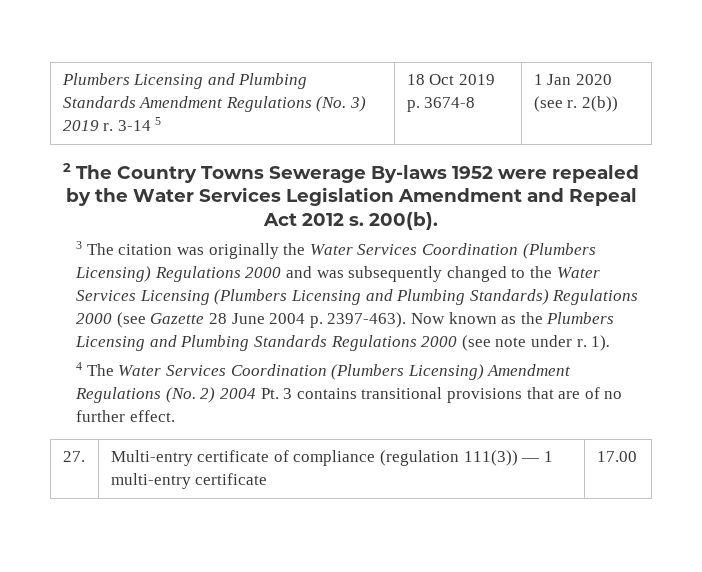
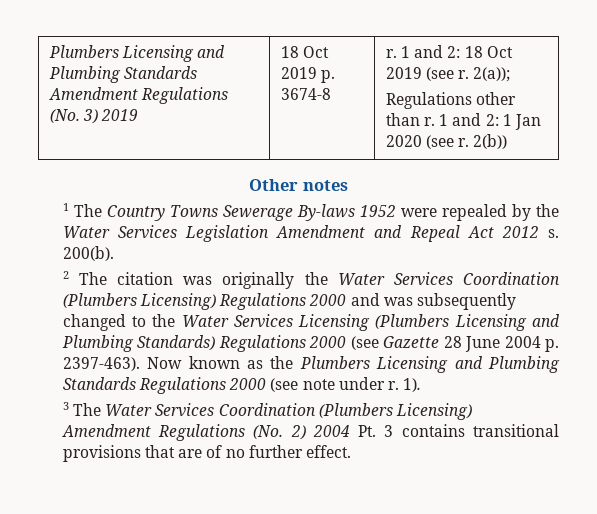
[103,117,162,131] r. 3-14 5 -> (139, 115) none
(476, 102) none -> [385,45,513,58] [385,67,511,82] [385,92,517,109] [385,113,499,126] r. 1 and 2: 18 Oct 2019 (see r. 2(a)); // Regulations other than r. 1 and 2:
[63,163,71,172] 2 -> [249,179,348,191] [62,203,69,211] Other notes // 1
[76,241,83,249] 3 -> [62,271,69,279] 2
[76,362,83,370] 4 -> [62,402,69,410] 3
[62,451,85,462] [110,450,553,466] [110,473,268,489] [596,451,637,462] // 27. | Multi-entry certificate of compliance (regulation 111(3)) — 1 multi-entry certificate | 17.00 -> (351, 451) none

